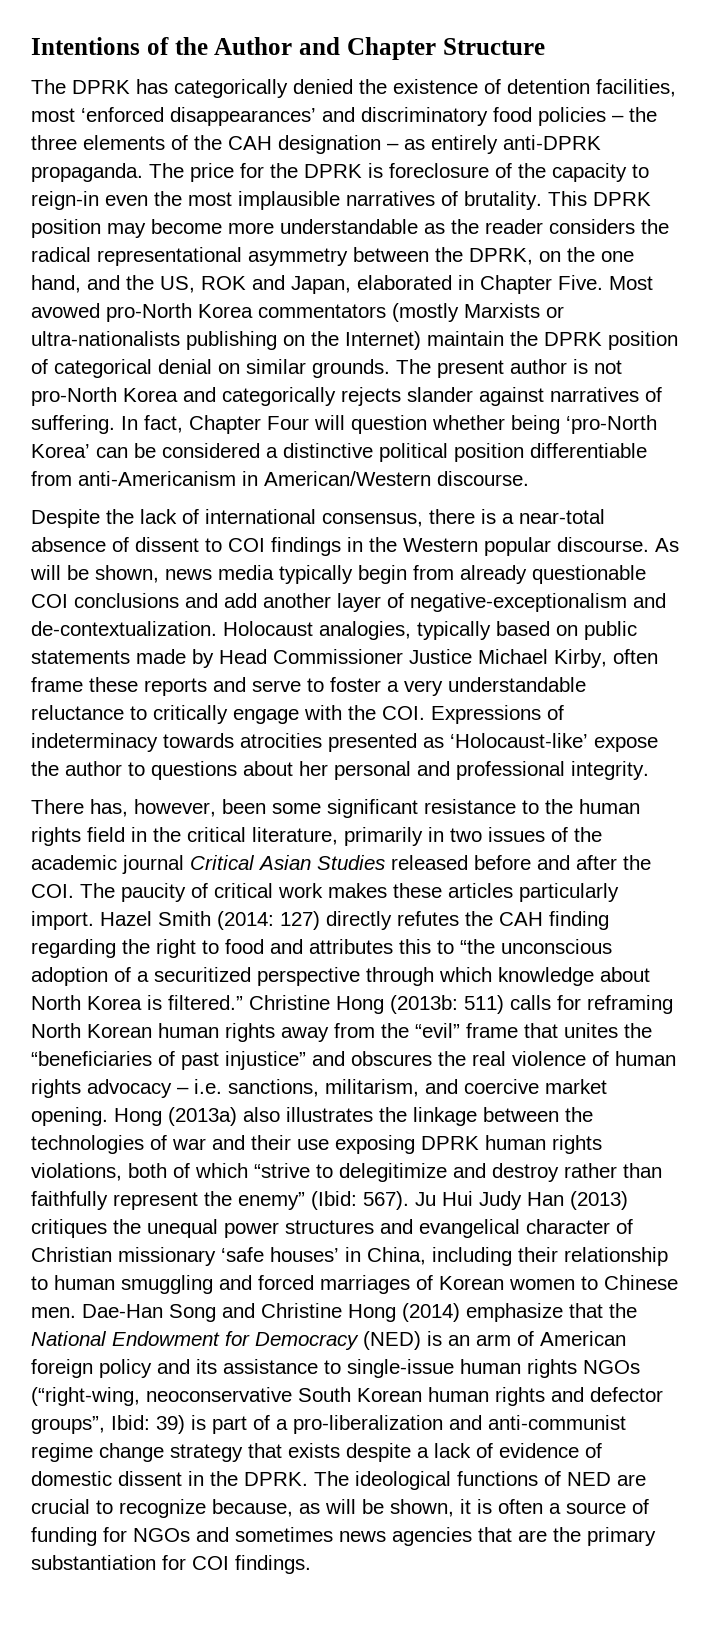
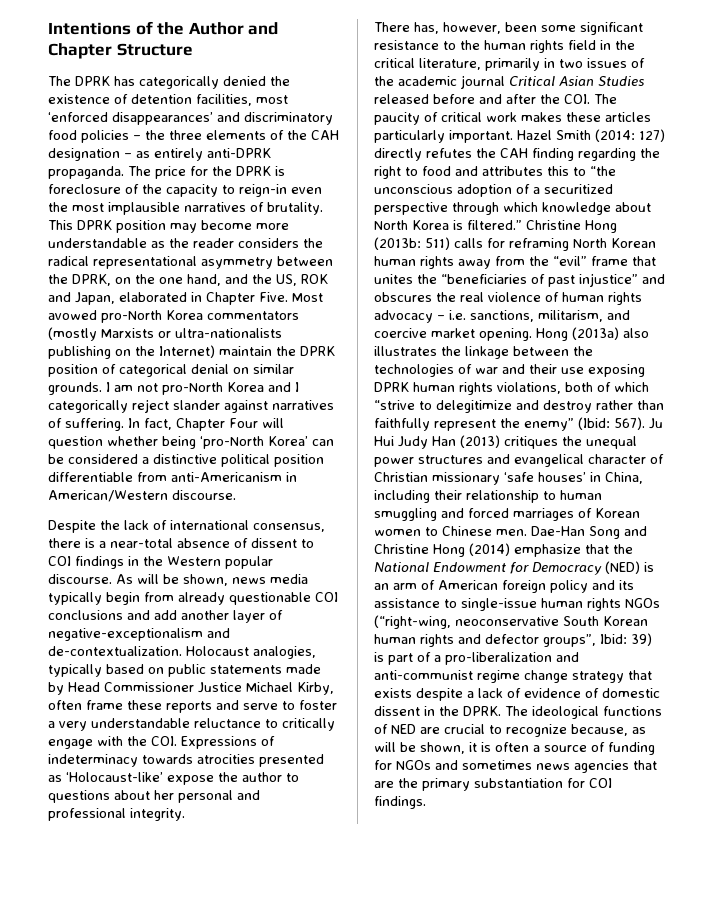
[396,359,588,378] The present author is -> [106,382,133,392] I am
[222,387,401,406] categorically rejects -> [295,382,299,392] [48,399,169,413] I categorically reject
[31,911,94,930] import. -> [449,130,513,143] important.

